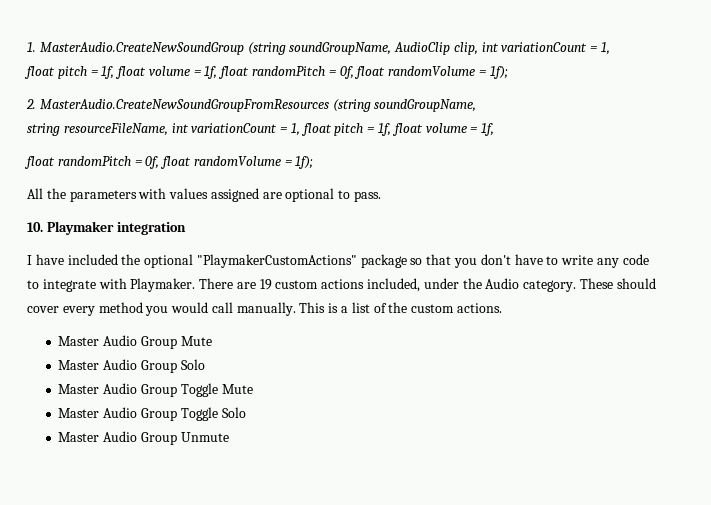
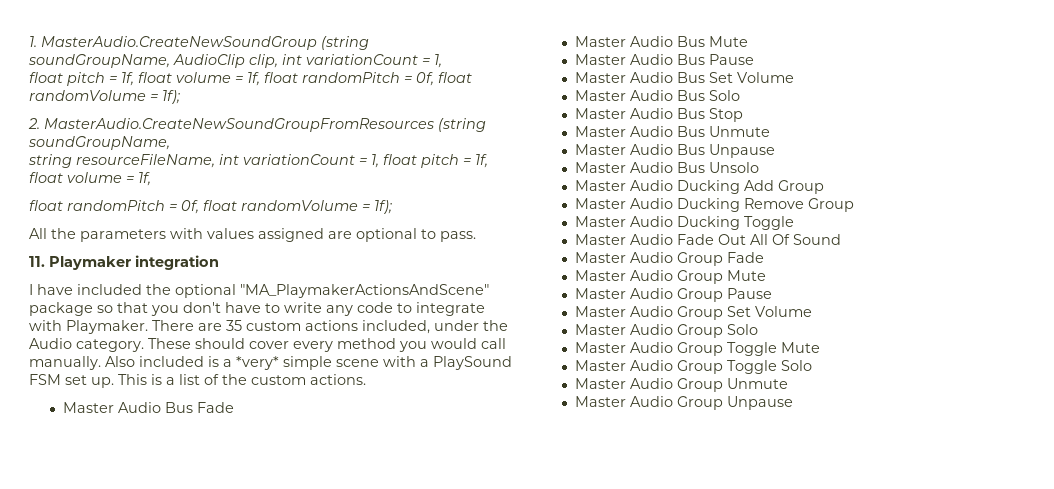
[27,222,43,232] 10. -> [29,256,45,267] 11.
[196,254,357,268] "PlaymakerCustomActions" -> [240,284,489,298] "MA_PlaymakerActionsAndScene"
[259,279,272,290] 19 -> [226,320,242,331] 35
(296, 309) none -> [105,356,512,370] [29,374,114,388] Also included is a *very* simple scene with a PlaySound FSM set up.
[141,336,212,349] Group Mute -> [165,402,235,413] [575,36,749,47] [575,54,755,65] [575,72,795,83] [575,90,741,101] [575,108,744,122] [575,126,771,137] [575,144,776,158] [575,162,760,173] [575,180,825,194] [575,198,855,212] [575,216,795,230] [575,234,842,245] [575,252,765,266] [575,270,767,284] [575,288,773,302] [575,306,813,320] Bus Fade // Master Audio Bus Mute // Master Audio Bus Pause // Master Audio Bus Set Volume // Master Audio Bus Solo // Master Audio Bus Stop // Master Audio Bus Unmute // Master Audio Bus Unpause // Master Audio Bus Unsolo // Master Audio Ducking Add Group // Master Audio Ducking Remove Group // Master Audio Ducking Toggle // Master Audio Fade Out All Of Sound // Master Audio Group Fade // Master Audio Group Mute // Master Audio Group Pause // Master Audio Group Set Volume
(229, 437) none -> [575,396,794,410] // Master Audio Group Unpause

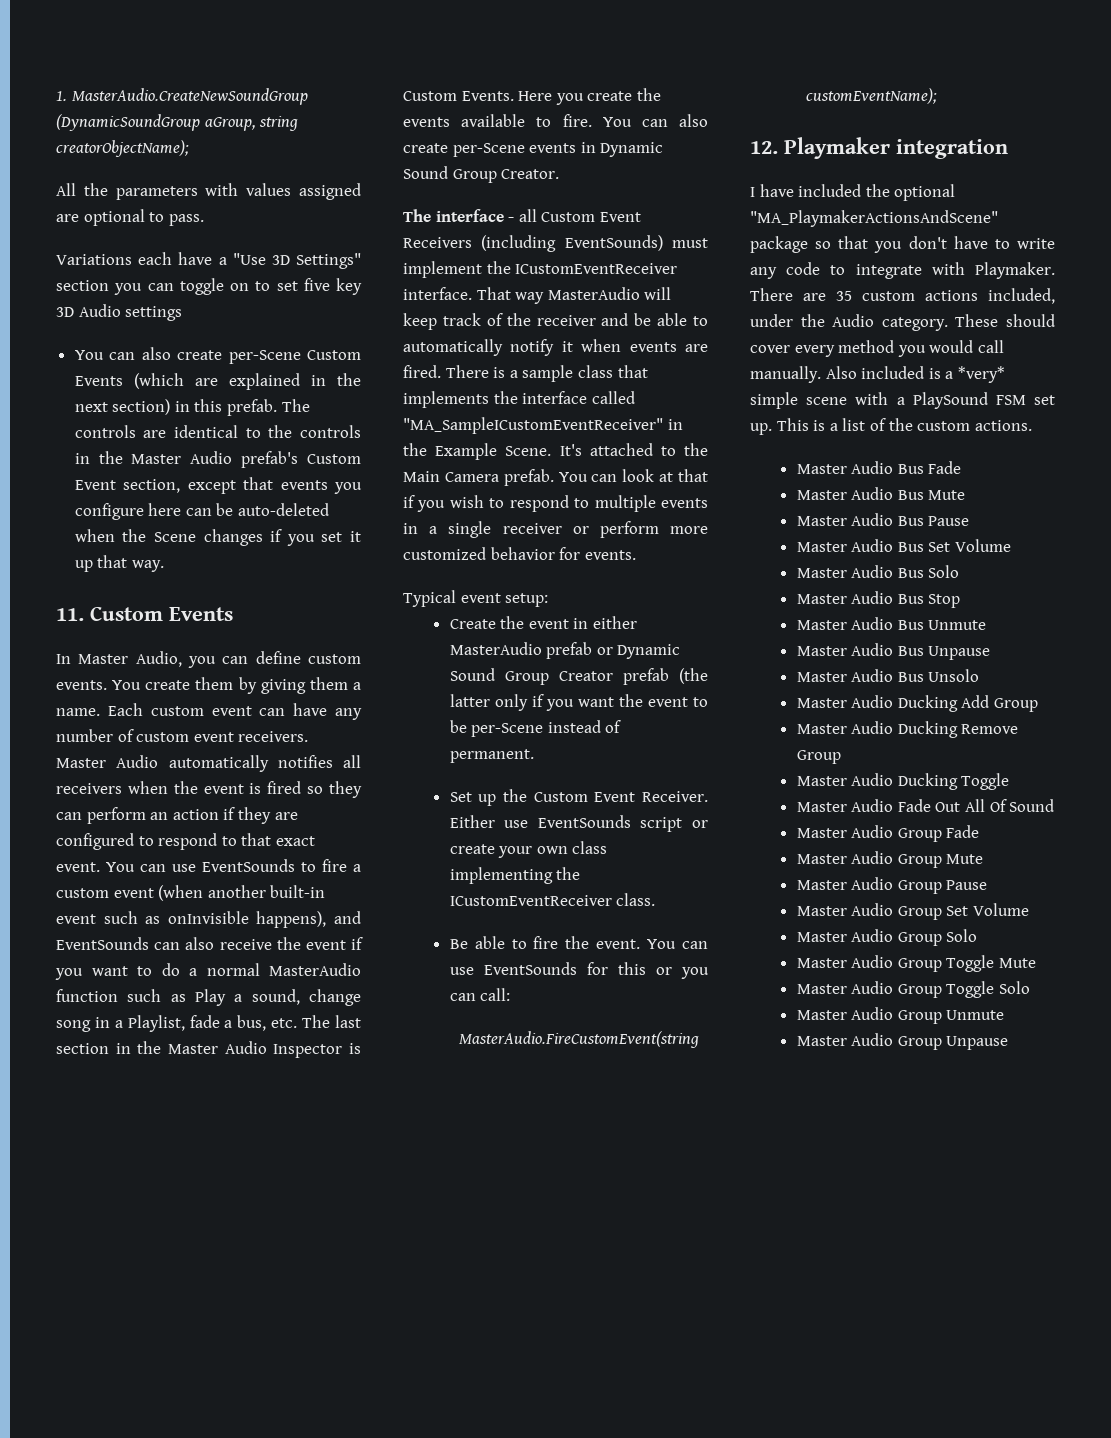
[321,36,369,50] [28,54,442,68] [29,72,472,86] [29,90,180,104] [28,118,486,132] [28,136,170,150] [28,154,488,168] [29,172,151,186] [29,200,392,214] (string soundGroupName, AudioClip clip, int variationCount = 1, // float pitch = 1f, float volume = 1f, float randomPitch = 0f, float randomVolume = 1f); // 2. MasterAudio.CreateNewSoundGroupFromResources (string soundGroupName, // string resourceFileName, int variationCount = 1, float pitch = 1f, float volume = 1f, // float randomPitch = 0f, float randomVolume = 1f); -> [56,114,299,131] [56,140,189,157] (DynamicSoundGroup aGroup, string creatorObjectName);
[29,256,45,267] 11. -> [56,252,361,269] [56,278,362,295] [56,304,183,321] [74,347,362,364] [74,373,361,390] [74,399,310,416] [74,425,361,438] [74,451,361,468] [74,477,362,494] [74,503,330,520] [74,529,361,546] [74,555,164,572] [56,606,233,621] [56,651,361,668] [56,677,361,694] [56,703,362,720] [56,729,309,742] [56,755,361,772] [56,781,362,798] [56,807,298,824] [56,833,315,850] [56,859,361,872] [56,885,326,901] [56,911,361,928] [56,937,363,950] [55,963,361,980] [56,989,361,1006] [56,1015,361,1032] [56,1041,361,1058] [403,88,661,105] [403,114,708,127] [403,142,664,157] [403,166,560,183] [403,209,641,222] [403,235,708,252] [403,261,678,278] [403,287,672,304] [403,313,708,330] [403,339,708,356] [403,365,648,382] [403,391,635,408] [403,417,683,434] [403,443,708,460] [403,469,708,486] [403,495,708,512] [403,521,708,538] [403,547,636,560] [403,590,549,607] [449,616,638,629] [449,642,681,659] [449,668,708,685] [449,694,708,711] [449,720,622,737] [449,749,534,763] [449,789,708,806] [449,815,708,832] [449,841,608,858] [449,867,581,884] [449,893,656,906] [449,936,708,949] [449,962,709,979] [449,988,511,1001] [458,1031,699,1048] [805,88,937,104] [750,141,778,154] Variations each have a "Use 3D Settings" section you can toggle on to set five key 3D Audio settings // You can also create per-Scene Custom Events (which are explained in the next section) in this prefab. The controls are identical to the controls in the Master Audio prefab's Custom Event section, except that events you configure here can be auto-deleted when the Scene changes if you set it up that way. // 11. Custom Events // In Master Audio, you can define custom events. You create them by giving them a name. Each custom event can have any number of custom event receivers. Master Audio automatically notifies all receivers when the event is fired so they can perform an action if they are configured to respond to that exact event. You can use EventSounds to fire a custom event (when another built-in event such as onInvisible happens), and EventSounds can also receive the event if you want to do a normal MasterAudio function such as Play a sound, change song in a Playlist, fade a bus, etc. The last section in the Master Audio Inspector is Custom Events. Here you create the events available to fire. You can also create per-Scene events in Dynamic Sound Group Creator. // The interface - all Custom Event Receivers (including EventSounds) must implement the ICustomEventReceiver interface. That way MasterAudio will keep track of the receiver and be able to automatically notify it when events are fired. There is a sample class that implements the interface called "MA_SampleICustomEventReceiver" in the Example Scene. It's attached to the Main Camera prefab. You can look at that if you wish to respond to multiple events in a single receiver or perform more customized behavior for events. // Typical event setup: // Create the event in either MasterAudio prefab or Dynamic Sound Group Creator prefab (the latter only if you want the event to be per-Scene instead of permanent. // Set up the Custom Event Receiver. Either use EventSounds script or create your own class implementing the ICustomEventReceiver class. // Be able to fire the event. You can use EventSounds for this or you can call: // MasterAudio.FireCustomEvent(string customEventName); // 12.

